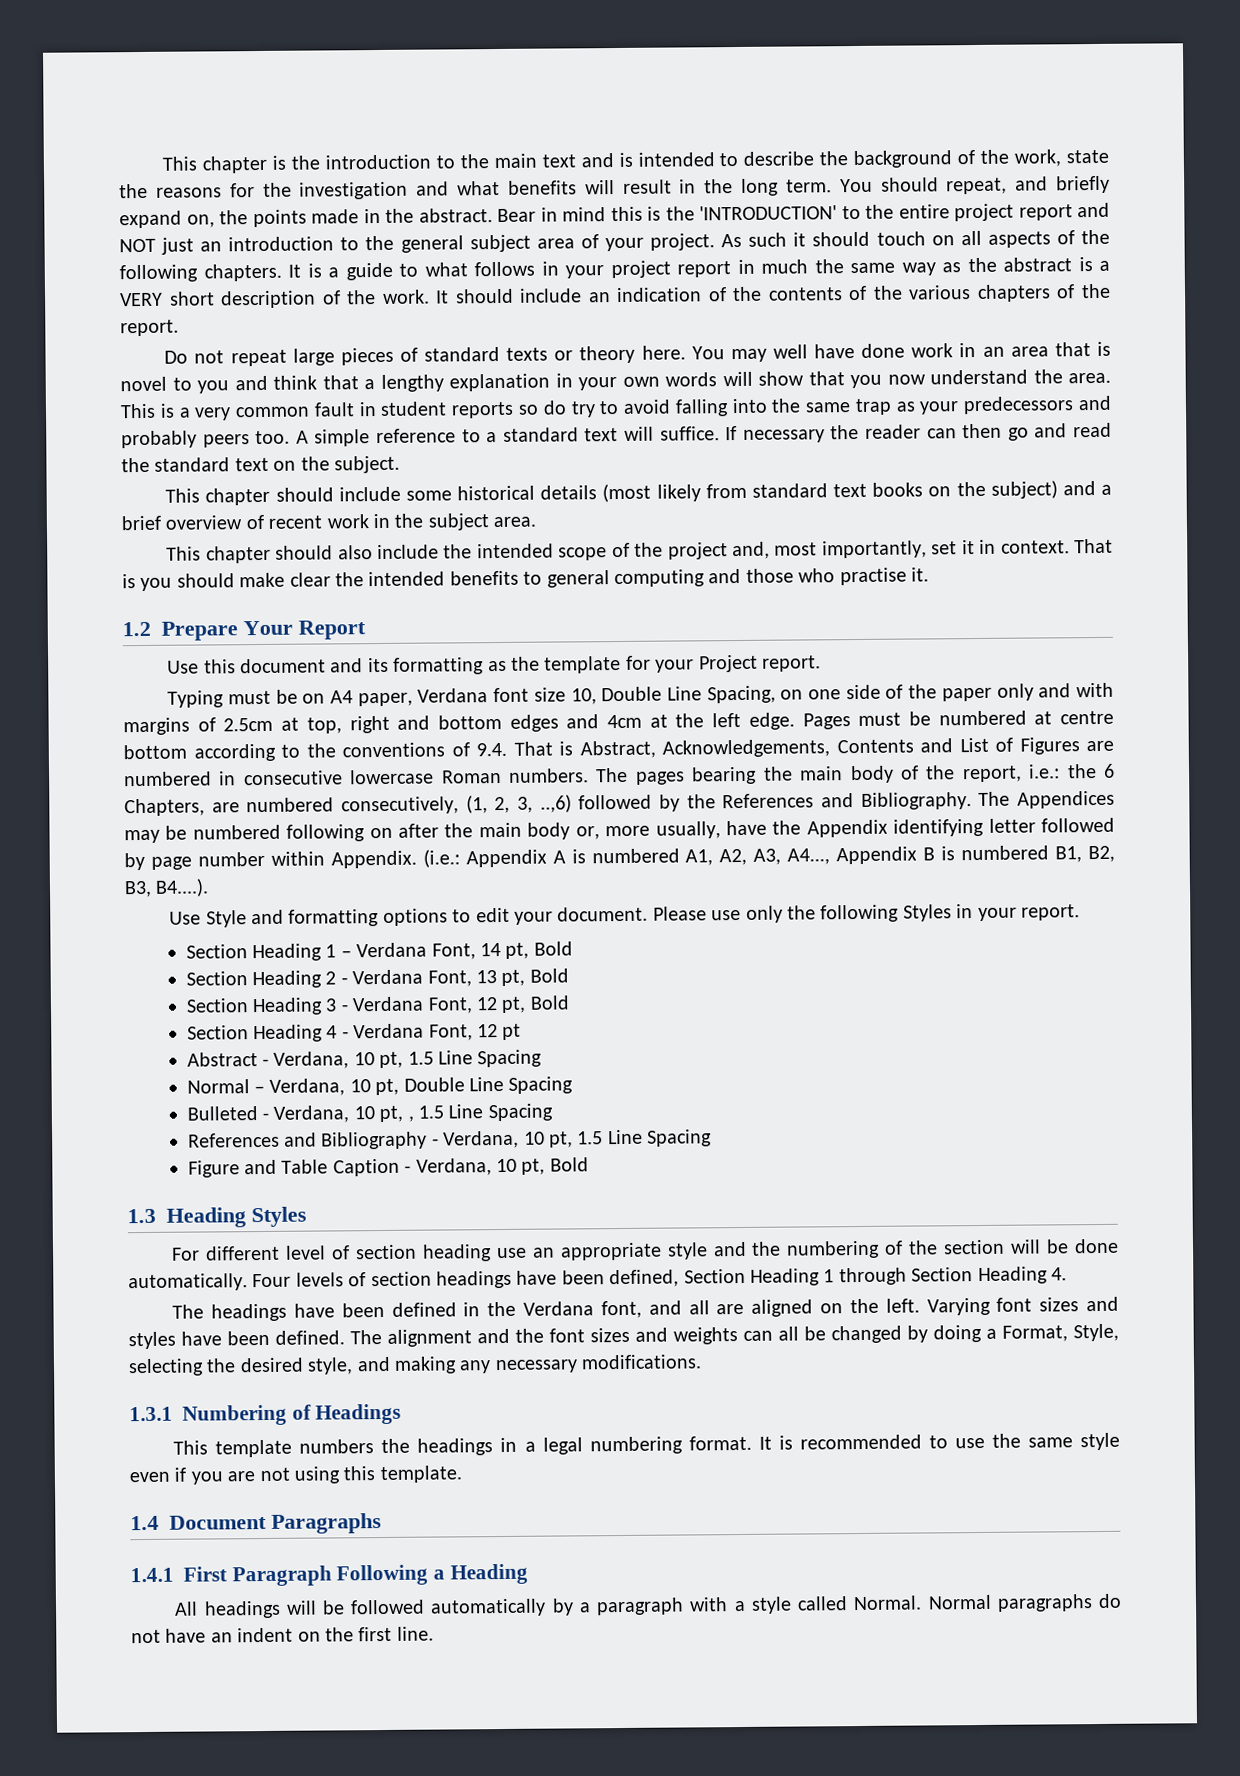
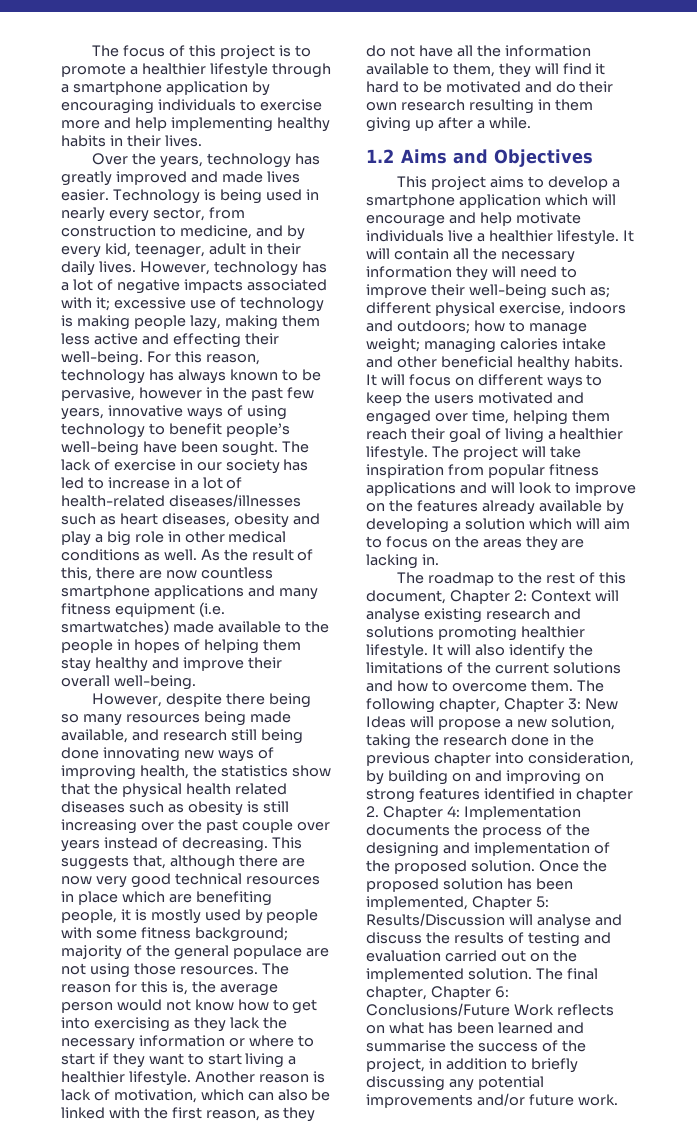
[162,149,1110,174] [119,175,1111,200] [119,202,1110,229] [119,229,1110,255] [119,257,1110,283] [119,283,1111,309] [120,319,179,337] [164,341,1111,367] [120,369,1111,394] [120,395,1112,421] [121,422,1113,449] [121,455,400,474] [165,480,1112,506] [121,513,537,531] [166,538,1114,564] [122,567,929,592] [122,620,366,641] [167,654,822,675] [167,682,1115,708] [123,710,1115,736] [123,737,1114,762] [124,763,1115,787] [124,790,1115,817] [124,817,1115,844] [124,845,1115,871] [124,878,210,898] [169,904,1081,928] [185,941,573,962] [185,968,569,989] [185,995,570,1016] [186,1023,522,1043] [186,1049,543,1069] [186,1076,574,1096] [186,1103,553,1123] [187,1129,713,1150] [187,1157,589,1178] [127,1206,307,1228] [171,1238,1120,1262] [128,1266,1067,1292] [172,1296,1119,1322] [128,1323,1119,1350] [128,1354,703,1377] [129,1403,402,1426] [173,1432,1120,1458] [129,1465,462,1485] [130,1513,382,1534] [130,1563,528,1587] [174,1593,1123,1619] [131,1626,434,1644] This chapter is the introduction to the main text and is intended to describe the background of the work, state the reasons for the investigation and what benefits will result in the long term. You should repeat, and briefly expand on, the points made in the abstract. Bear in mind this is the 'INTRODUCTION' to the entire project report and NOT just an introduction to the general subject area of your project. As such it should touch on all aspects of the following chapters. It is a guide to what follows in your project report in much the same way as the abstract is a VERY short description of the work. It should include an indication of the contents of the various chapters of the report. // Do not repeat large pieces of standard texts or theory here. You may well have done work in an area that is novel to you and think that a lengthy explanation in your own words will show that you now understand the area. This is a very common fault in student reports so do try to avoid falling into the same trap as your predecessors and probably peers too. A simple reference to a standard text will suffice. If necessary the reader can then go and read the standard text on the subject. // This chapter should include some historical details (most likely from standard text books on the subject) and a brief overview of recent work in the subject area. // This chapter should also include the intended scope of the project and, most importantly, set it in context. That is you should make clear the intended benefits to general computing and those who practise it. // 1.2 Prepare Your Report // Use this document and its formatting as the template for your Project report. // Typing must be on A4 paper, Verdana font size 10, Double Line Spacing, on one side of the paper only and with margins of 2.5cm at top, right and bottom edges and 4cm at the left edge. Pages must be numbered at centre bottom according to the conventions of 9.4. That is Abstract, Acknowledgements, Contents and List of Figures are numbered in consecutive lowercase Roman numbers. The pages bearing the main body of the report, i.e.: the 6 Chapters, are numbered consecutively, (1, 2, 3, ..,6) followed by the References and Bibliography. The Appendices may be numbered following on after the main body or, more usually, have the Appendix identifying letter followed by page number within Appendix. (i.e.: Appendix A is numbered A1, A2, A3, A4..., Appendix B is numbered B1, B2, B3, B4....). // Use Style and formatting options to edit your document. Please use only the following Styles in your report. // Section Heading 1 – Verdana Font, 14 pt, Bold // Section Heading 2 - Verdana Font, 13 pt, Bold // Section Heading 3 - Verdana Font, 12 pt, Bold // Section Heading 4 - Verdana Font, 12 pt // Abstract - Verdana, 10 pt, 1.5 Line Spacing // Normal – Verdana, 10 pt, Double Line Spacing // Bulleted - Verdana, 10 pt, , 1.5 Line Spacing // References and Bibliography - Verdana, 10 pt, 1.5 Line Spacing // Figure and Table Caption - Verdana, 10 pt, Bold // 1.3 Heading Styles // For different level of section heading use an appropriate style and the numbering of the section will be done automatically. Four levels of section headings have been defined, Section Heading 1 through Section Heading 4. // The headings have been defined in the Verdana font, and all are aligned on the left. Varying font sizes and styles have been defined. The alignment and the font sizes and weights can all be changed by doing a Format, Style, selecting the desired style, and making any necessary modifications. // 1.3.1 Numbering of Headings // This template numbers the headings in a legal numbering format. It is recommended to use the same style even if you are not using this template. // 1.4 Document Paragraphs // 1.4.1 First Paragraph Following a Heading // All headings will be followed automatically by a paragraph with a style called Normal. Normal paragraphs do not have an indent on the first line. -> [92,45,311,59] [61,63,331,78] [61,81,270,96] [61,99,322,114] [61,117,330,132] [61,135,202,147] [92,153,320,168] [61,171,300,186] [61,189,319,204] [61,207,245,222] [61,225,305,240] [61,243,301,258] [61,261,327,276] [61,279,327,294] [61,297,324,312] [61,315,320,330] [61,333,279,348] [61,351,260,366] [61,369,321,384] [61,387,314,401] [61,405,287,420] [61,423,290,438] [61,441,309,456] [61,459,309,474] [61,477,243,489] [61,494,301,507] [61,513,320,528] [61,531,287,546] [61,549,314,561] [61,567,273,581] [61,585,318,600] [61,602,225,617] [61,620,329,635] [61,639,301,654] [61,657,282,672] [61,675,196,690] [92,693,311,708] [61,711,291,726] [61,729,303,744] [61,747,274,762] [61,765,331,780] [61,783,287,798] [61,801,289,816] [61,819,330,834] [61,837,302,852] [61,855,305,870] [61,873,320,888] [61,891,272,906] [61,909,319,924] [61,927,288,942] [61,945,329,960] [61,963,289,978] [61,981,278,996] [61,999,318,1014] [61,1017,287,1032] [61,1035,314,1050] [61,1053,297,1068] [61,1071,325,1086] [61,1089,331,1103] [61,1107,316,1122] [366,45,591,57] [366,63,606,78] [366,81,614,93] [366,99,593,114] [366,117,531,132] [366,149,594,167] [397,176,620,190] [366,194,616,208] [366,212,581,227] [366,230,634,245] [366,248,575,263] [366,266,577,281] [366,284,610,299] [366,302,626,317] [366,320,587,335] [366,338,606,353] [366,356,623,371] [366,374,603,389] [366,392,584,406] [366,410,610,425] [366,428,624,443] [366,446,581,461] [366,464,599,478] [366,482,636,496] [366,500,624,515] [366,518,630,533] [366,536,585,551] [366,554,439,569] [397,572,626,586] [366,590,619,604] [366,608,581,623] [366,626,585,641] [366,644,593,659] [366,662,621,674] [366,680,604,692] [366,698,618,713] [366,716,615,730] [366,734,594,749] [366,752,634,766] [366,770,604,785] [366,788,633,803] [366,806,581,820] [366,824,590,838] [366,842,610,857] [366,860,607,874] [366,878,573,892] [366,896,549,910] [366,913,622,929] [366,932,611,947] [366,950,577,962] [366,968,598,982] [366,986,509,1000] [366,1003,614,1016] [366,1022,584,1034] [366,1040,586,1052] [366,1058,578,1073] [366,1076,544,1091] [366,1093,618,1108] The focus of this project is to promote a healthier lifestyle through a smartphone application by encouraging individuals to exercise more and help implementing healthy habits in their lives. // Over the years, technology has greatly improved and made lives easier. Technology is being used in nearly every sector, from construction to medicine, and by every kid, teenager, adult in their daily lives. However, technology has a lot of negative impacts associated with it; excessive use of technology is making people lazy, making them less active and effecting their well-being. For this reason, technology has always known to be pervasive, however in the past few years, innovative ways of using technology to benefit people’s well-being have been sought. The lack of exercise in our society has led to increase in a lot of health-related diseases/illnesses such as heart diseases, obesity and play a big role in other medical conditions as well. As the result of this, there are now countless smartphone applications and many fitness equipment (i.e. smartwatches) made available to the people in hopes of helping them stay healthy and improve their overall well-being. // However, despite there being so many resources being made available, and research still being done innovating new ways of improving health, the statistics show that the physical health related diseases such as obesity is still increasing over the past couple over years instead of decreasing. This suggests that, although there are now very good technical resources in place which are benefiting people, it is mostly used by people with some fitness background; majority of the general populace are not using those resources. The reason for this is, the average person would not know how to get into exercising as they lack the necessary information or where to start if they want to start living a healthier lifestyle. Another reason is lack of motivation, which can also be linked with the first reason, as they do not have all the information available to them, they will find it hard to be motivated and do their own research resulting in them giving up after a while. // 1.2 Aims and Objectives // This project aims to develop a smartphone application which will encourage and help motivate individuals live a healthier lifestyle. It will contain all the necessary information they will need to improve their well-being such as; different physical exercise, indoors and outdoors; how to manage weight; managing calories intake and other beneficial healthy habits. It will focus on different ways to keep the users motivated and engaged over time, helping them reach their goal of living a healthier lifestyle. The project will take inspiration from popular fitness applications and will look to improve on the features already available by developing a solution which will aim to focus on the areas they are lacking in. // The roadmap to the rest of this document, Chapter 2: Context will analyse existing research and solutions promoting healthier lifestyle. It will also identify the limitations of the current solutions and how to overcome them. The following chapter, Chapter 3: New Ideas will propose a new solution, taking the research done in the previous chapter into consideration, by building on and improving on strong features identified in chapter 2. Chapter 4: Implementation documents the process of the designing and implementation of the proposed solution. Once the proposed solution has been implemented, Chapter 5: Results/Discussion will analyse and discuss the results of testing and evaluation carried out on the implemented solution. The final chapter, Chapter 6: Conclusions/Future Work reflects on what has been learned and summarise the success of the project, in addition to briefly discussing any potential improvements and/or future work.

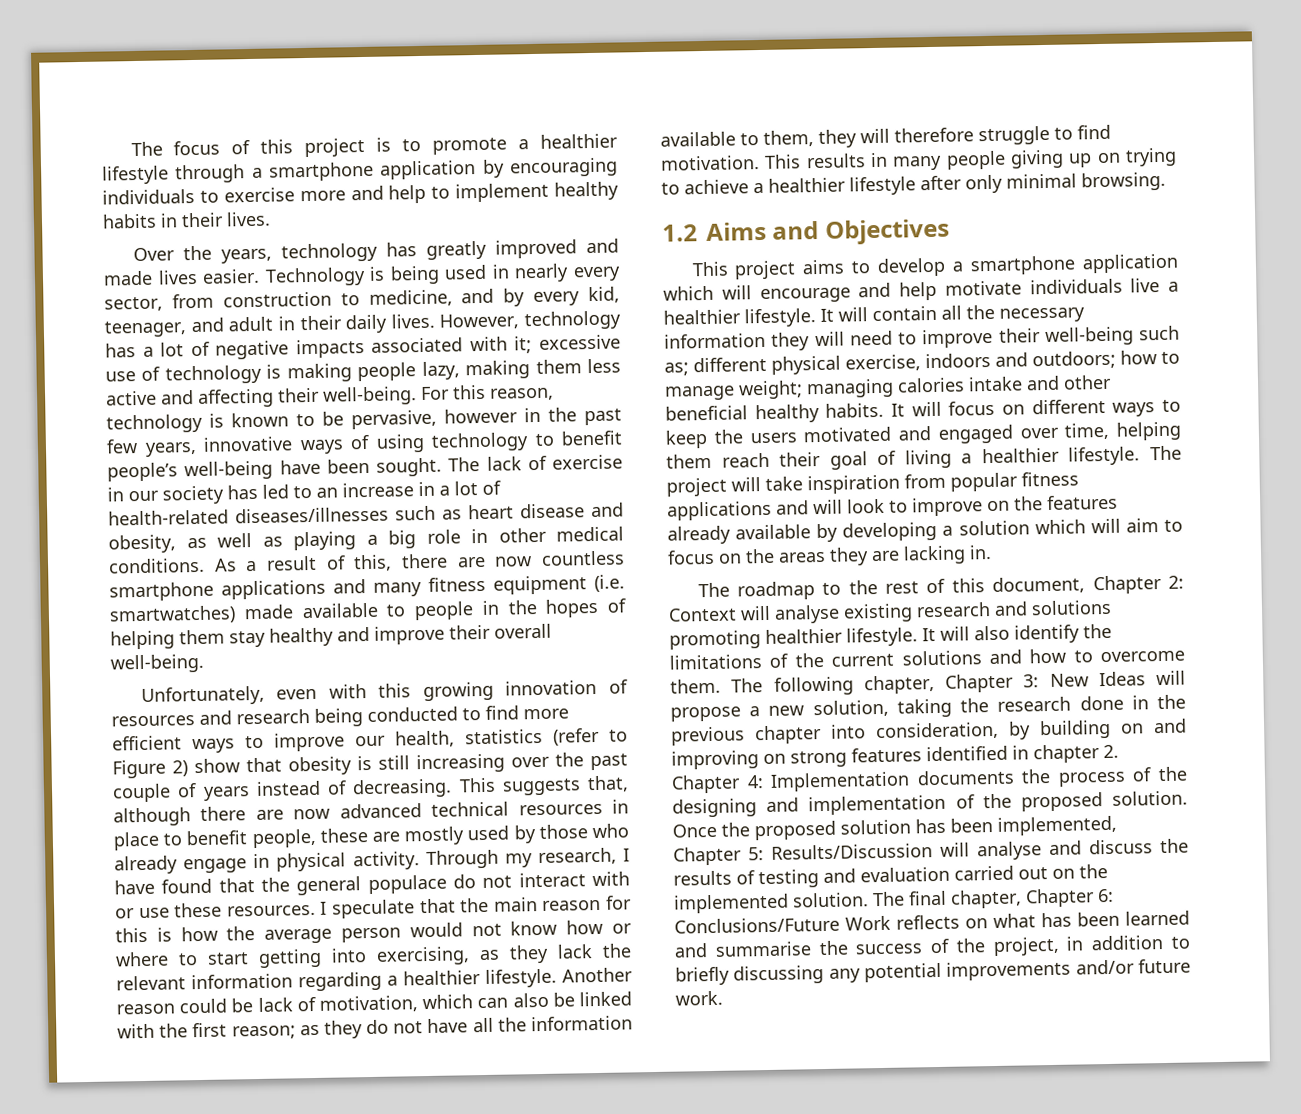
[170,117,273,132] implementing -> [431,182,550,203] to implement
(205, 250) none -> [190,317,224,333] and
[172,333,241,348] effecting -> [197,388,274,408] affecting
[148,369,226,384] has always -> [209,413,224,428] is
(104, 483) none -> [316,487,338,498] an
[161,513,320,528] [61,531,91,546] diseases, obesity and play -> [520,502,624,519] [108,531,356,554] disease and obesity, as well as playing
[61,549,248,561] conditions as well. As the -> [108,557,258,574] conditions. As a
[304,621,329,633] the -> (407, 610) none
(130, 644) none -> [507,600,537,615] the
[92,693,311,708] [61,711,291,726] [61,729,303,744] [61,747,274,762] [61,765,331,780] [61,783,287,798] [61,801,184,813] However, despite there being so many resources being made available, and research still being done innovating new ways of improving health, the statistics show that the physical health related diseases such as -> [140,679,628,707] [111,705,569,727] [112,727,628,754] [112,757,282,779] Unfortunately, even with this growing innovation of resources and research being conducted to find more efficient ways to improve our health, statistics (refer to Figure 2) show that
[296,822,330,831] over -> [177,783,198,798] of
[95,873,171,888] very good -> [339,803,422,819] advanced
[121,891,272,906] [61,909,319,924] [61,927,288,942] [61,945,329,960] [61,963,289,978] which are benefiting people, it is mostly used by people with some fitness background; majority of the general populace are not using those resources. The -> [163,823,629,849] [114,847,630,875] [114,871,630,896] [115,897,538,919] to benefit people, these are mostly used by those who already engage in physical activity. Through my research, I have found that the general populace do not interact with or use these resources. I speculate that the main
[171,981,188,995] is, -> [156,926,218,942] is how
[272,999,318,1014] [61,1017,287,1032] [61,1035,314,1050] [61,1053,285,1068] to get into exercising as they lack the necessary information or where to start if they want to start living -> [612,923,632,934] [115,943,632,968] [116,971,382,992] or where to start getting into exercising, as they lack the relevant information regarding
[312,1071,325,1083] is -> [179,998,254,1014] could be
[205,1110,260,1121] reason, -> [231,1025,296,1040] reason;
[562,63,606,75] [366,81,614,93] [366,99,593,114] [366,117,531,132] find it hard to be motivated and do their own research resulting in them giving up after a while. -> [894,124,1111,146] [660,147,1177,171] [661,171,1166,196] therefore struggle to find motivation. This results in many people giving up on trying to achieve a healthier lifestyle after only minimal browsing.

